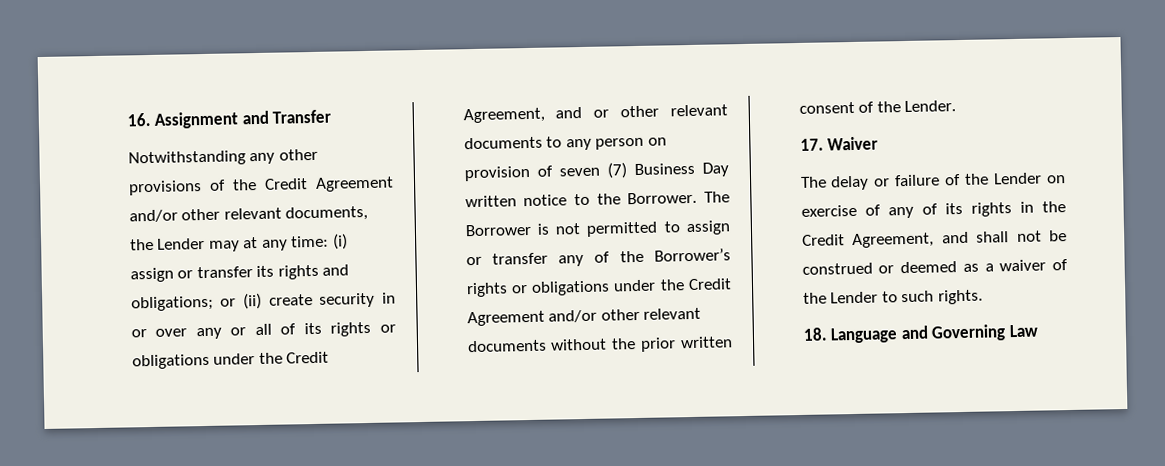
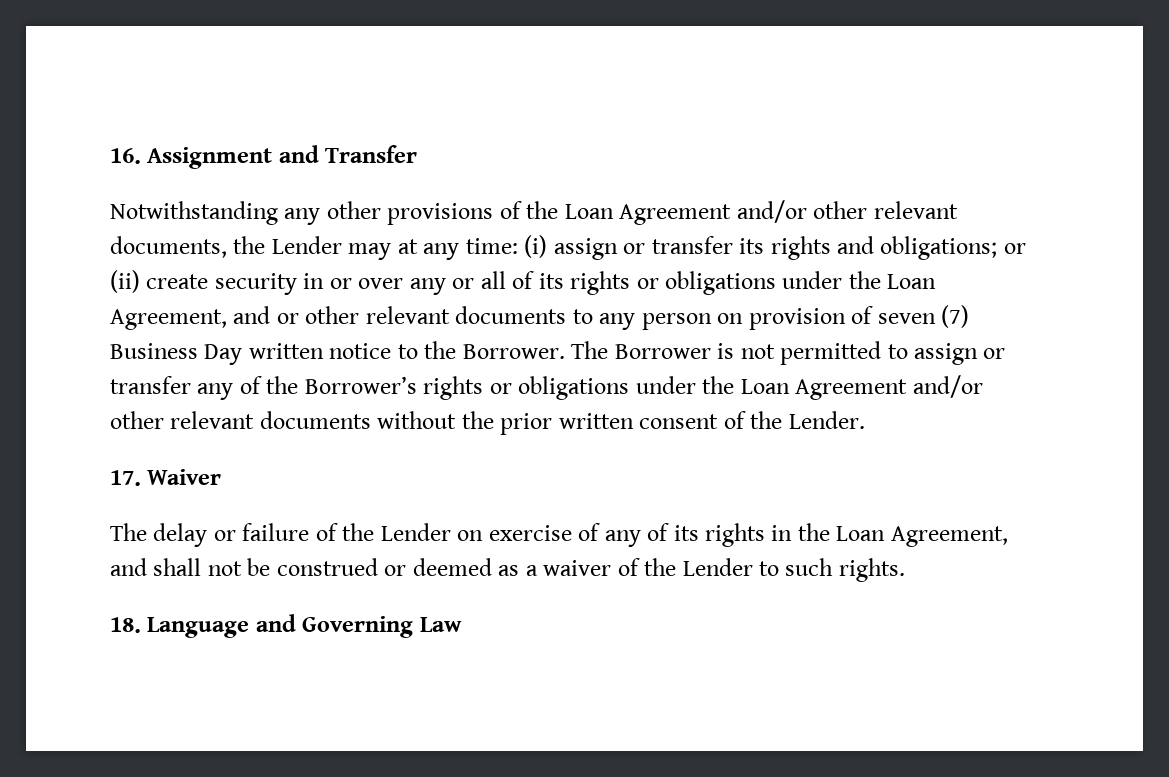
[263,178,308,190] Credit -> [564,204,614,219] Loan
[286,351,330,364] Credit -> [887,274,937,289] Loan
[688,278,732,291] Credit -> [740,379,790,394] Loan
[801,234,845,246] Credit -> [836,526,886,541] Loan

